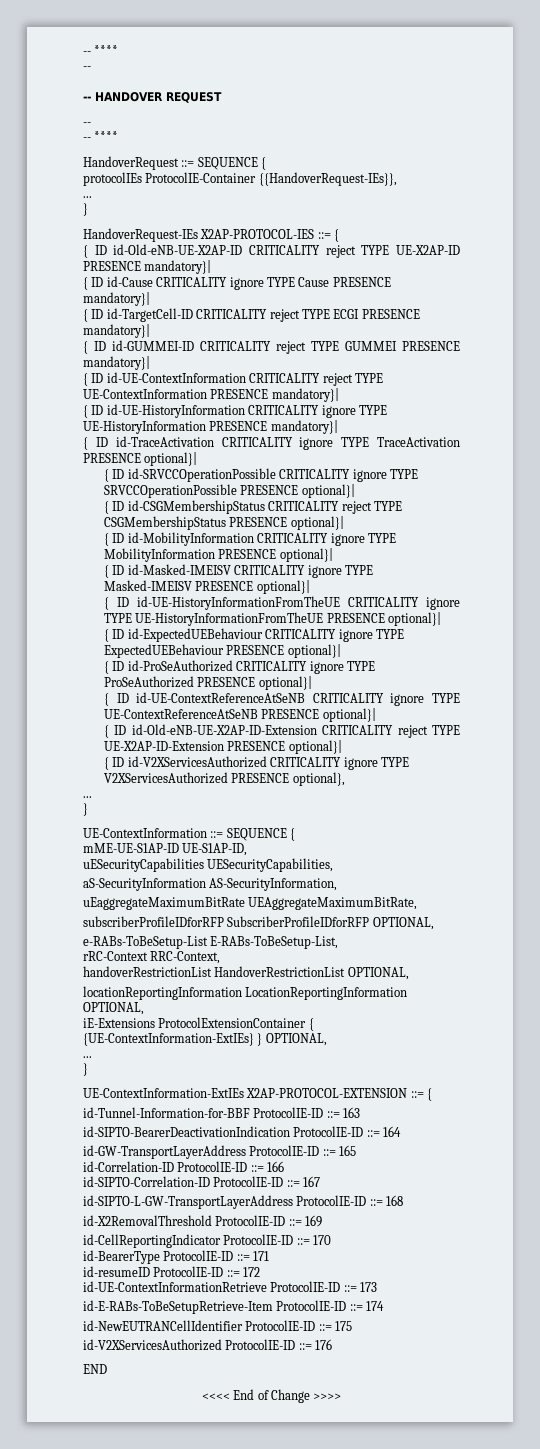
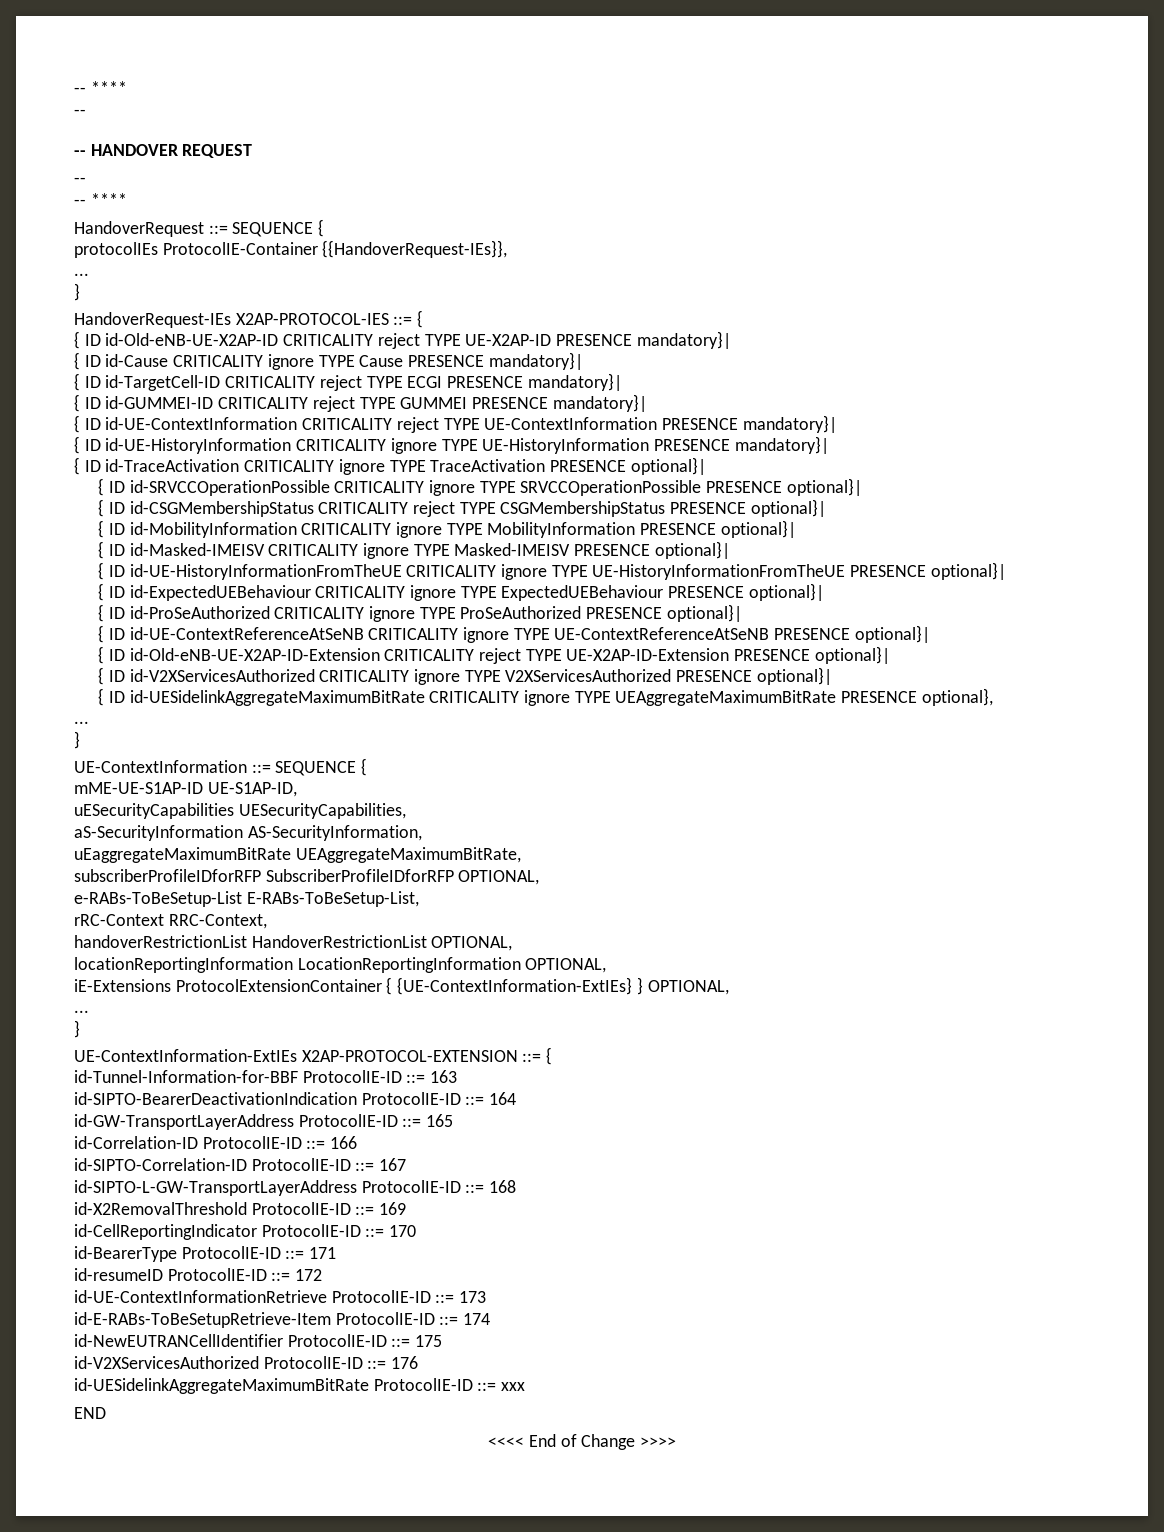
(290, 778) none -> [756,667,832,685] [98,688,918,706] optional}| // { ID id-UESidelinkAggregateMaximumBitRate CRITICALITY ignore TYPE UEAggregateMaximumBitRate PRESENCE
(333, 1344) none -> [74,1378,526,1394] // id-UESidelinkAggregateMaximumBitRate ProtocolIE-ID ::= xxx

